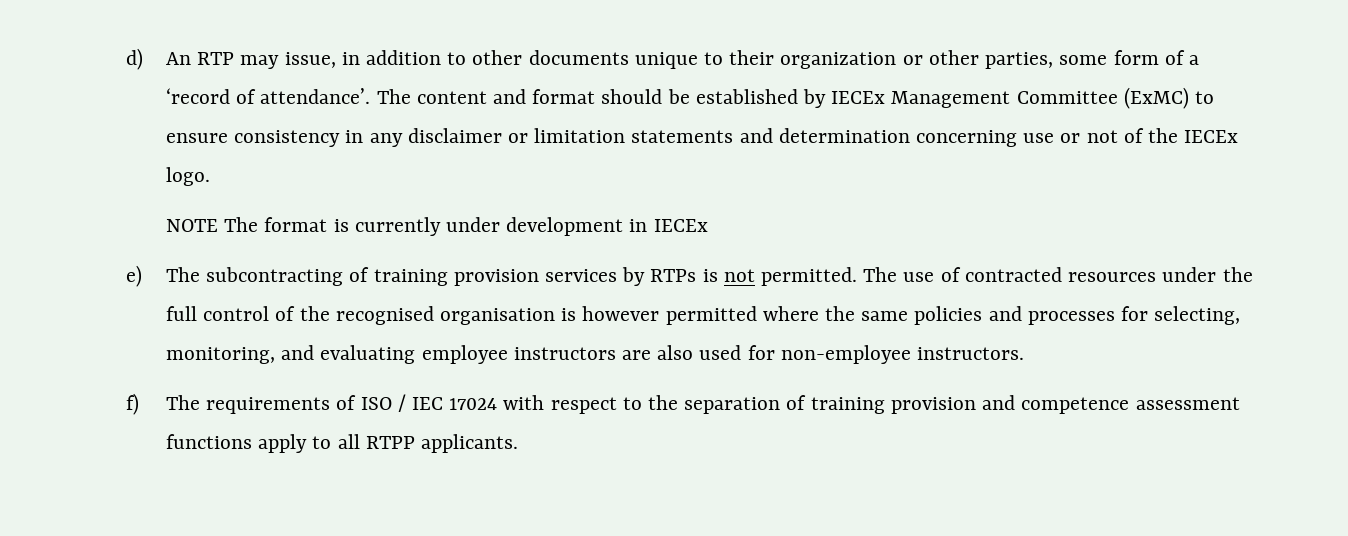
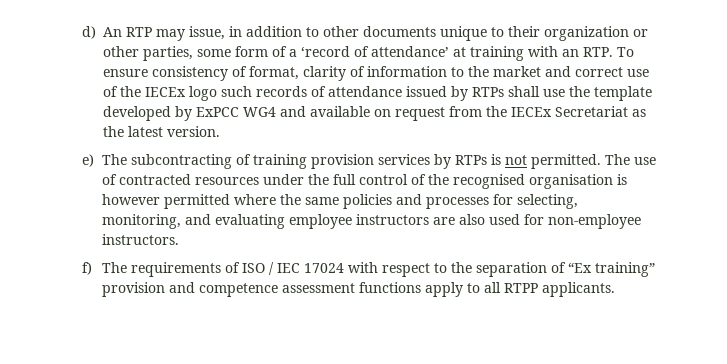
[260,87,1215,109] [165,128,1239,147] [165,167,210,186] [165,217,708,236] attendance’. The content and format should be established by IECEx Management Committee (ExMC) to ensure consistency in any disclaimer or limitation statements and determination concerning use or not of the IECEx logo. // NOTE The format is currently under development in IECEx -> [371,46,635,61] [103,66,650,81] [103,86,653,101] [103,106,647,121] [103,126,221,137] attendance’ at training with an RTP. To ensure consistency of format, clarity of information to the market and correct use of the IECEx logo such records of attendance issued by RTPs shall use the template developed by ExPCC WG4 and available on request from the IECEx Secretariat as the latest version.
[810,397,885,414] training -> [567,262,655,277] “Ex training”

